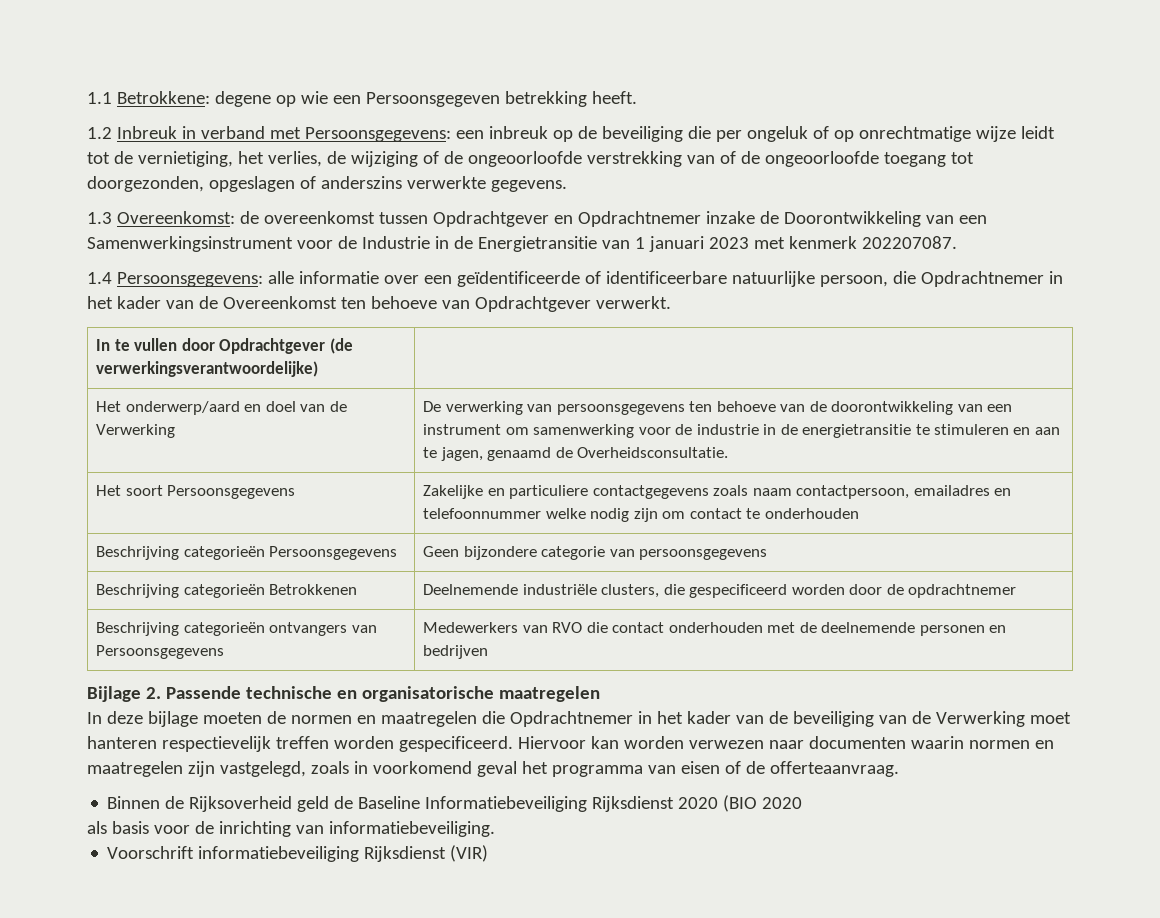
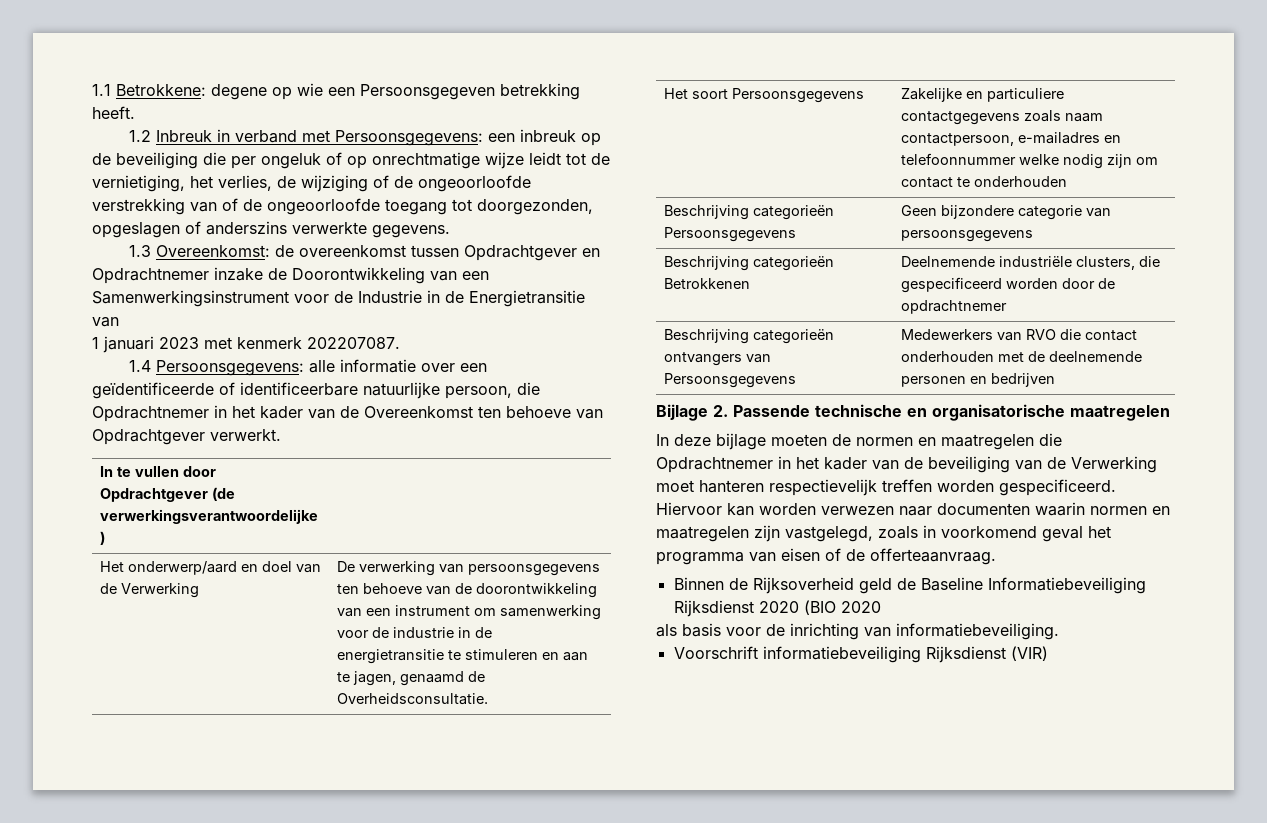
(630, 244) none -> (119, 322) //
[913,485,990,496] emailadres -> [1018,132,1101,144] e-mailadres

